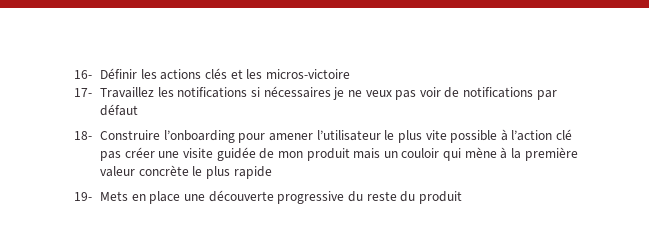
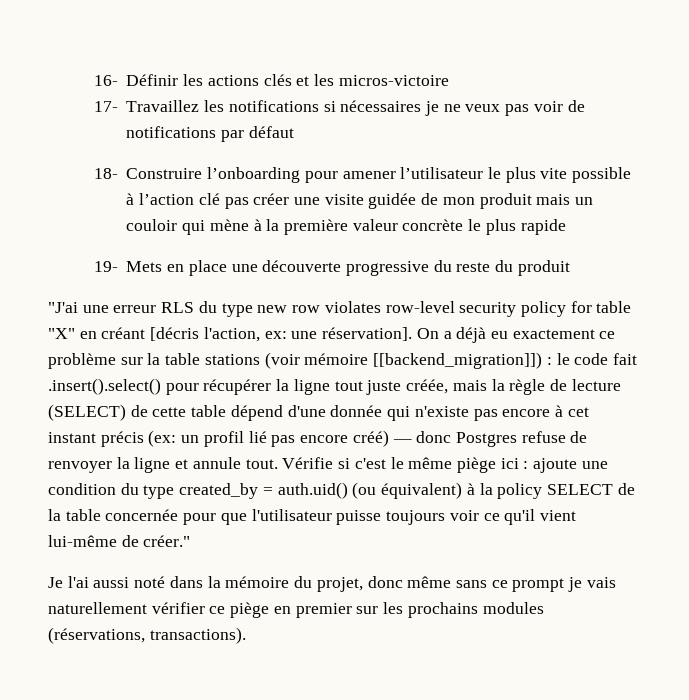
(462, 197) none -> [48,301,632,317] [48,327,616,343] [48,352,637,369] [48,378,621,395] [48,404,589,421] [48,430,588,447] [48,457,608,473] [48,482,635,499] [48,509,576,525] [48,535,191,547] [48,576,616,592] [48,602,544,618] [48,627,246,644] // "J'ai une erreur RLS du type new row violates row-level security policy for table "X" en créant [décris l'action, ex: une réservation]. On a déjà eu exactement ce problème sur la table stations (voir mémoire [[backend_migration]]) : le code fait .insert().select() pour récupérer la ligne tout juste créée, mais la règle de lecture (SELECT) de cette table dépend d'une donnée qui n'existe pas encore à cet instant précis (ex: un profil lié pas encore créé) — donc Postgres refuse de renvoyer la ligne et annule tout. Vérifie si c'est le même piège ici : ajoute une condition du type created_by = auth.uid() (ou équivalent) à la policy SELECT de la table concernée pour que l'utilisateur puisse toujours voir ce qu'il vient lui-même de créer." // Je l'ai aussi noté dans la mémoire du projet, donc même sans ce prompt je vais naturellement vérifier ce piège en premier sur les prochains modules (réservations, transactions).

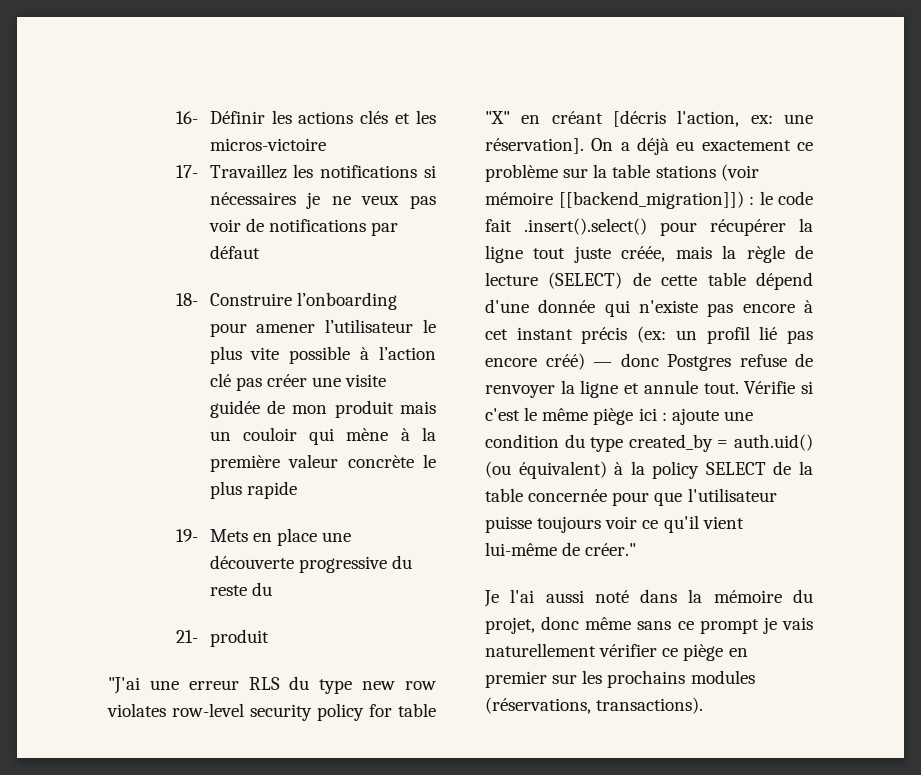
(514, 266) none -> [175,630,198,643] // 21-

